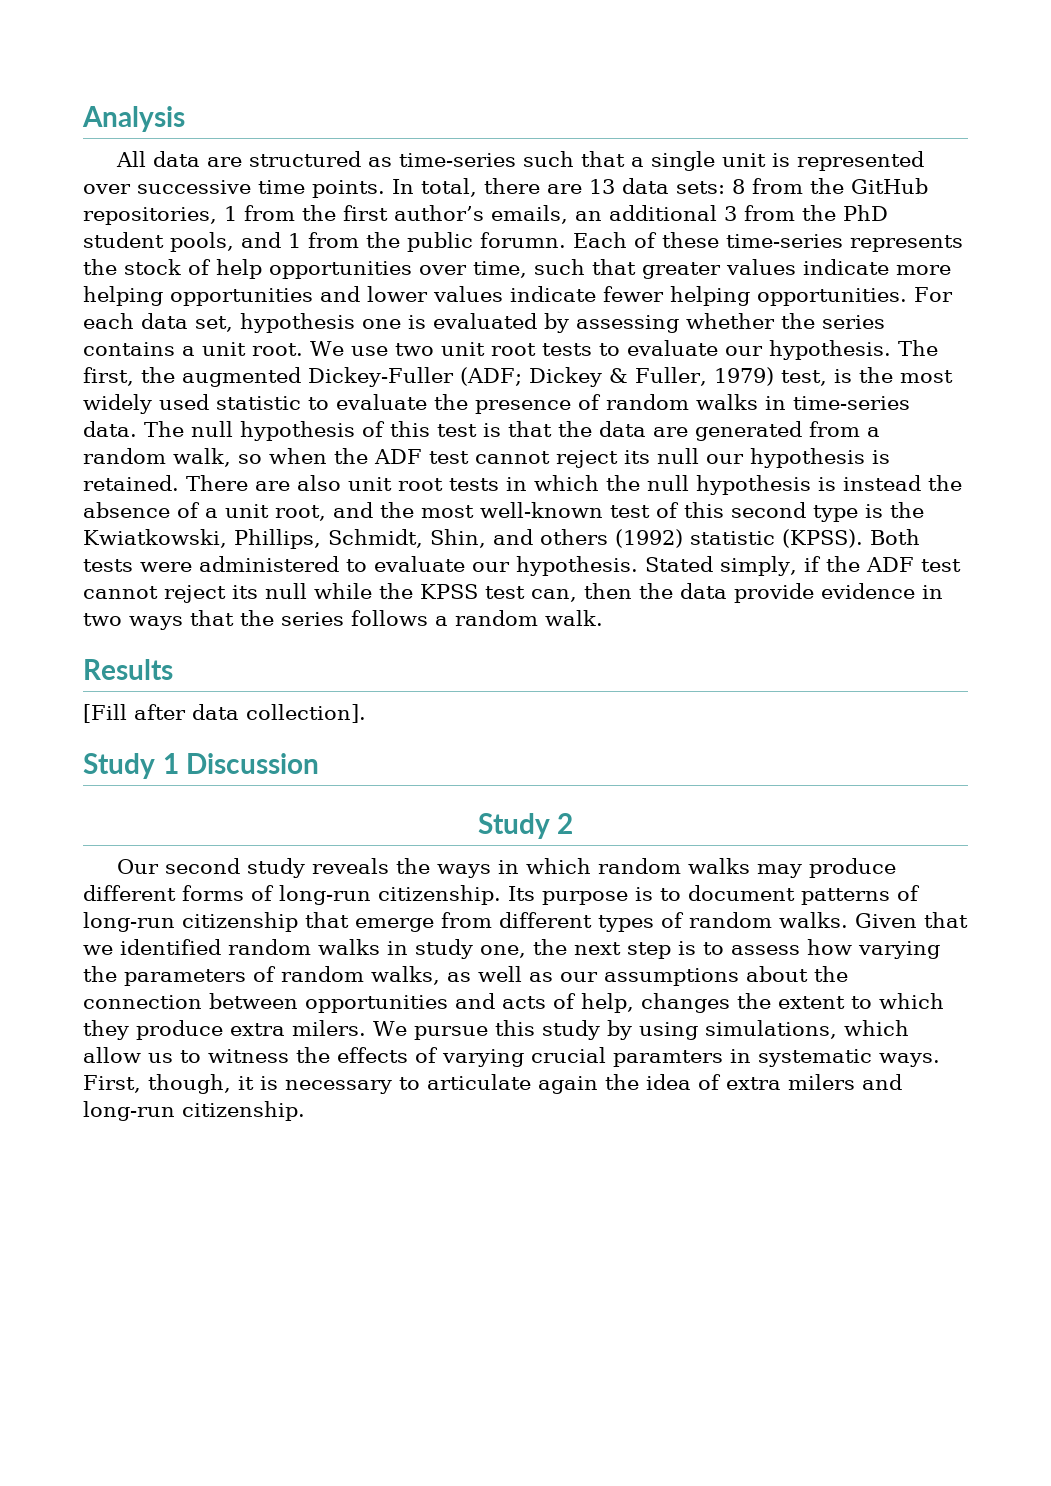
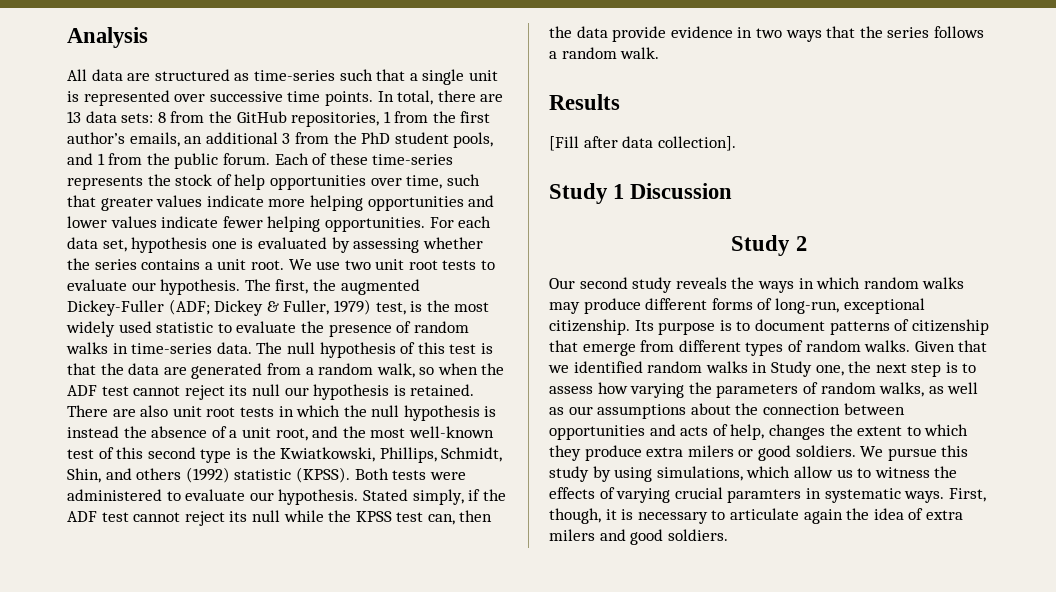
[480,232,566,248] forumn. -> [222,153,270,165] forum.
[279,885,371,905] long-run -> [774,298,925,314] long-run, exceptional
[83,912,175,932] long-run -> (910, 325) none
[415,939,473,959] study -> [770,361,812,377] Study
[292,1020,366,1036] milers. -> [687,445,856,461] milers or good soldiers.
[83,1101,305,1121] long-run citizenship. -> [630,529,728,545] good soldiers.

